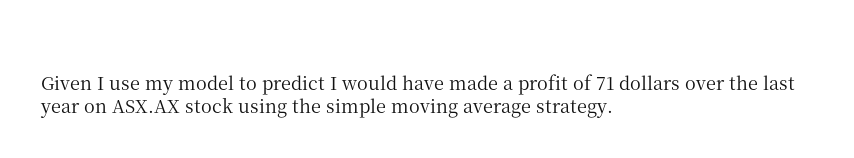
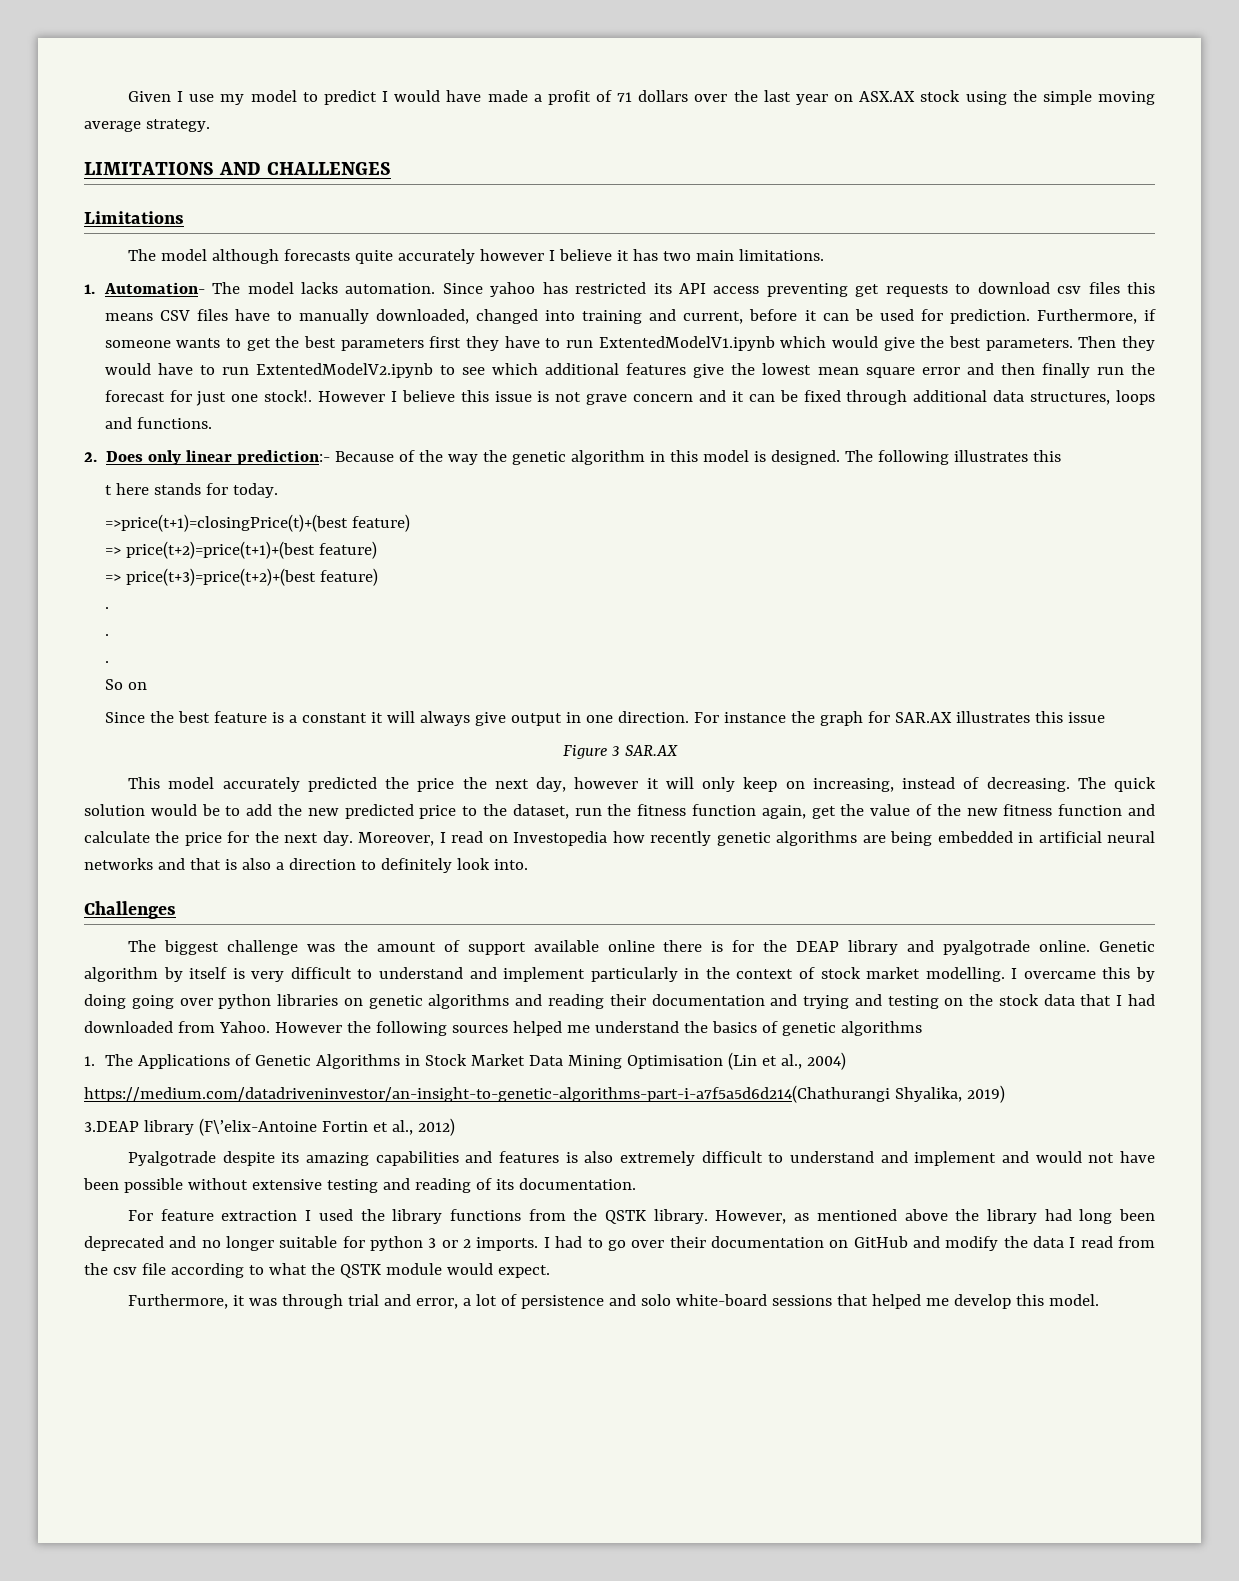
(613, 109) none -> [84,162,391,175] [84,211,184,224] [128,249,824,264] [84,282,1155,297] [104,309,1156,324] [104,336,1155,351] [104,363,1155,378] [104,390,1155,406] [104,417,212,429] [84,450,1062,465] [104,483,278,498] [104,514,410,532] [104,541,377,559] [104,568,378,586] [104,607,109,609] [104,634,109,636] [104,661,109,663] [104,679,147,690] [104,711,1105,726] [562,745,678,759] [128,777,1156,792] [84,804,1155,819] [84,831,1155,846] [84,858,528,873] [84,901,176,919] [128,940,1156,955] [84,967,1155,982] [84,994,1155,1009] [84,1021,922,1036] [84,1052,846,1070] [84,1085,1005,1103] [84,1118,455,1136] [128,1151,1155,1166] [83,1178,636,1193] [128,1209,1156,1224] [84,1236,1155,1251] [84,1263,550,1278] [128,1294,1099,1309] // LIMITATIONS AND CHALLENGES // Limitations // The model although forecasts quite accurately however I believe it has two main limitations. // 1. Automation- The model lacks automation. Since yahoo has restricted its API access preventing get requests to download csv files this means CSV files have to manually downloaded, changed into training and current, before it can be used for prediction. Furthermore, if someone wants to get the best parameters first they have to run ExtentedModelV1.ipynb which would give the best parameters. Then they would have to run ExtentedModelV2.ipynb to see which additional features give the lowest mean square error and then finally run the forecast for just one stock!. However I believe this issue is not grave concern and it can be fixed through additional data structures, loops and functions. // 2. Does only linear prediction:- Because of the way the genetic algorithm in this model is designed. The following illustrates this // t here stands for today. // =>price(t+1)=closingPrice(t)+(best feature) // => price(t+2)=price(t+1)+(best feature) // => price(t+3)=price(t+2)+(best feature) // . // . // . // So on // Since the best feature is a constant it will always give output in one direction. For instance the graph for SAR.AX illustrates this issue // Figure 3 SAR.AX // This model accurately predicted the price the next day, however it will only keep on increasing, instead of decreasing. The quick solution would be to add the new predicted price to the dataset, run the fitness function again, get the value of the new fitness function and calculate the price for the next day. Moreover, I read on Investopedia how recently genetic algorithms are being embedded in artificial neural networks and that is also a direction to definitely look into. // Challenges // The biggest challenge was the amount of support available online there is for the DEAP library and pyalgotrade online. Genetic algorithm by itself is very difficult to understand and implement particularly in the context of stock market modelling. I overcame this by doing going over python libraries on genetic algorithms and reading their documentation and trying and testing on the stock data that I had downloaded from Yahoo. However the following sources helped me understand the basics of genetic algorithms // 1. The Applications of Genetic Algorithms in Stock Market Data Mining Optimisation (Lin et al., 2004) // https://medium.com/datadriveninvestor/an-insight-to-genetic-algorithms-part-i-a7f5a5d6d214(Chathurangi Shyalika, 2019) // 3.DEAP library (F\’elix-Antoine Fortin et al., 2012) // Pyalgotrade despite its amazing capabilities and features is also extremely difficult to understand and implement and would not have been possible without extensive testing and reading of its documentation. // For feature extraction I used the library functions from the QSTK library. However, as mentioned above the library had long been deprecated and no longer suitable for python 3 or 2 imports. I had to go over their documentation on GitHub and modify the data I read from the csv file according to what the QSTK module would expect. // Furthermore, it was through trial and error, a lot of persistence and solo white-board sessions that helped me develop this model.

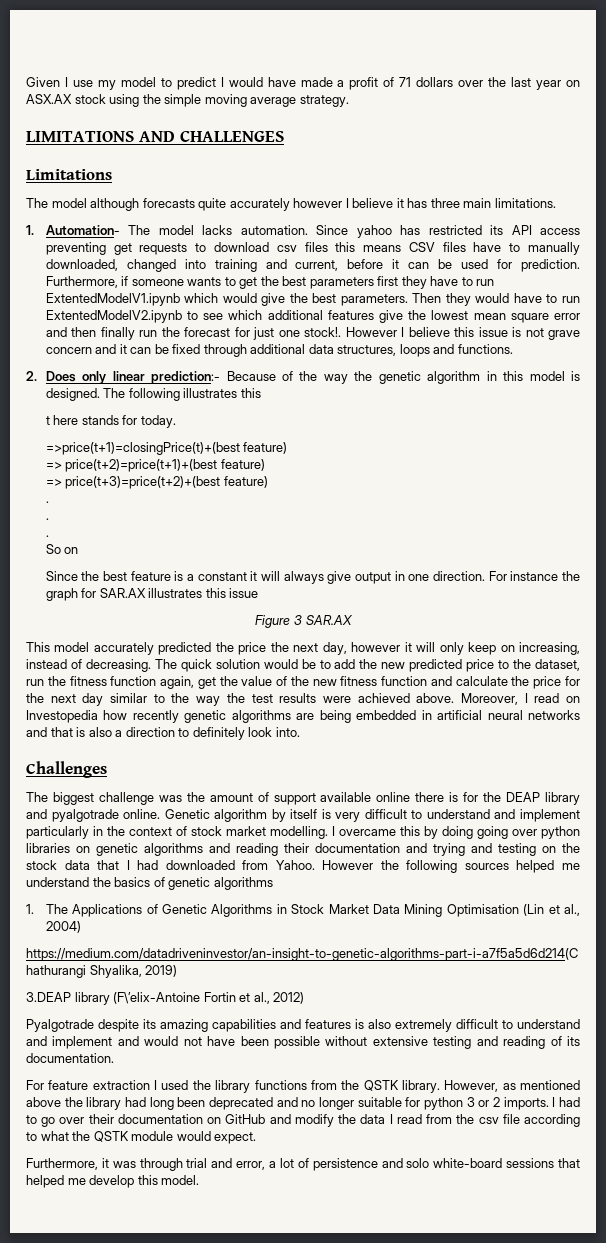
[662,251,691,261] two -> [430,198,460,208] three
[322,831,353,846] day. -> [82,693,455,706] day similar to the way the test results were achieved above.

